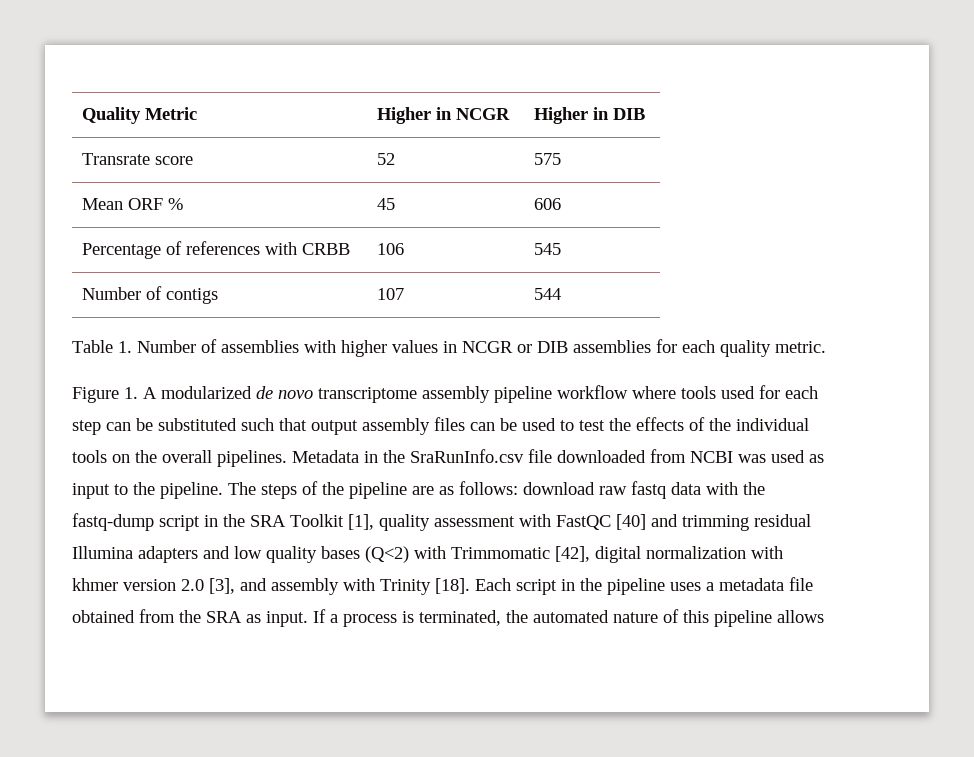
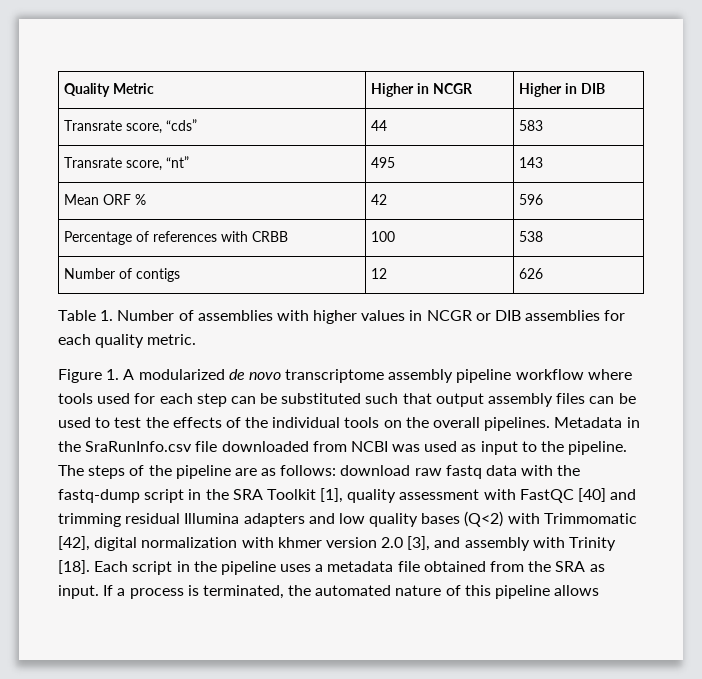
[155,156,194,165] [377,153,396,165] [534,153,562,165] score | 52 | 575 -> [126,119,198,134] [371,120,388,131] [519,120,544,131] [64,156,190,171] [371,157,396,168] [519,157,544,168] score, “cds” | 44 | 583 // Transrate score, “nt” | 495 | 143
[377,198,396,210] [534,198,562,210] 45 | 606 -> [371,194,388,205] [519,194,544,205] 42 | 596
[377,243,405,255] [534,243,562,255] 106 | 545 -> [371,231,396,242] [519,231,544,242] 100 | 538
[377,288,405,300] [534,288,562,300] 107 | 544 -> [371,268,388,279] [519,268,544,279] 12 | 626

